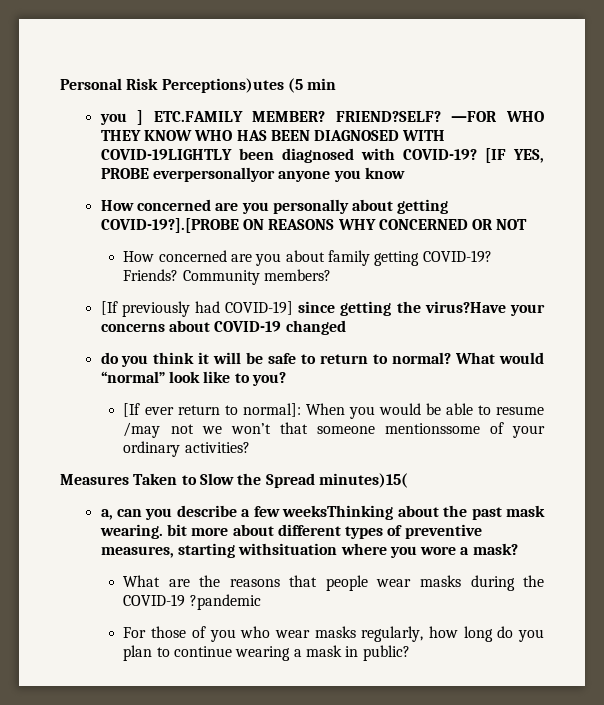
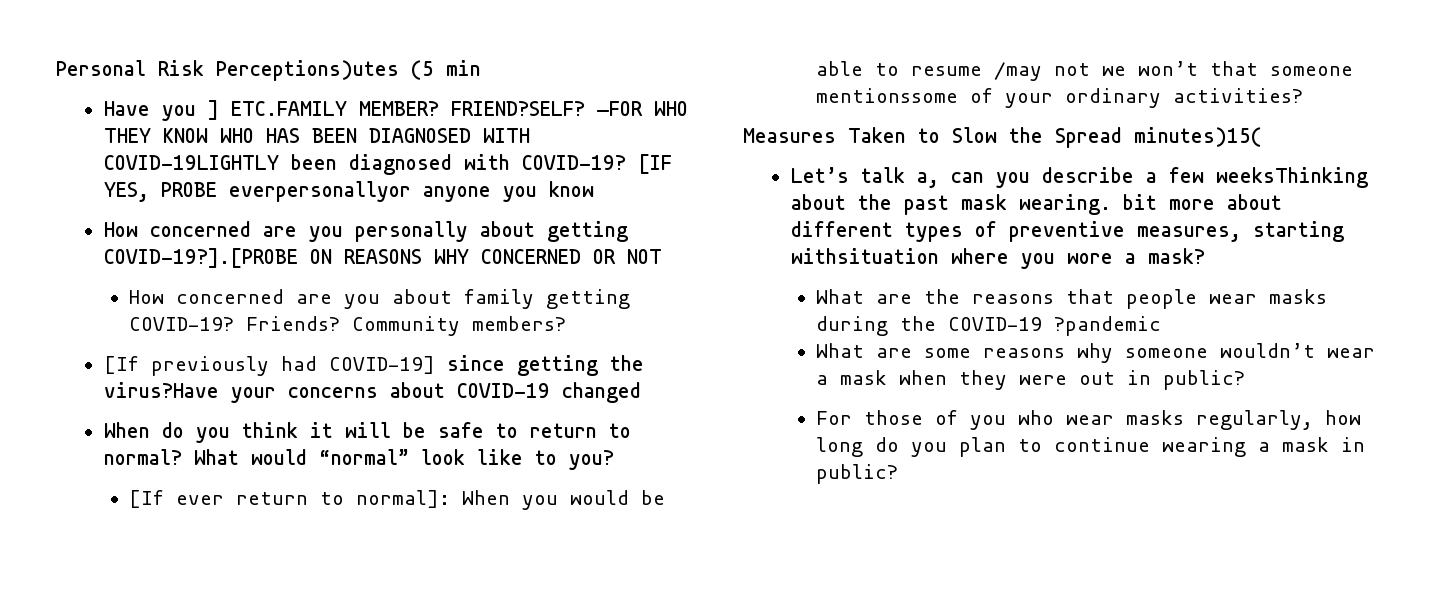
(337, 84) none -> [103,101,150,116] Have
(346, 327) none -> [103,422,150,438] When
(408, 480) none -> [790,167,905,183] Let’s talk
(261, 602) none -> [816,343,1376,363] [816,370,1246,390] // What are some reasons why someone wouldn’t wear a mask when they were out in public?

